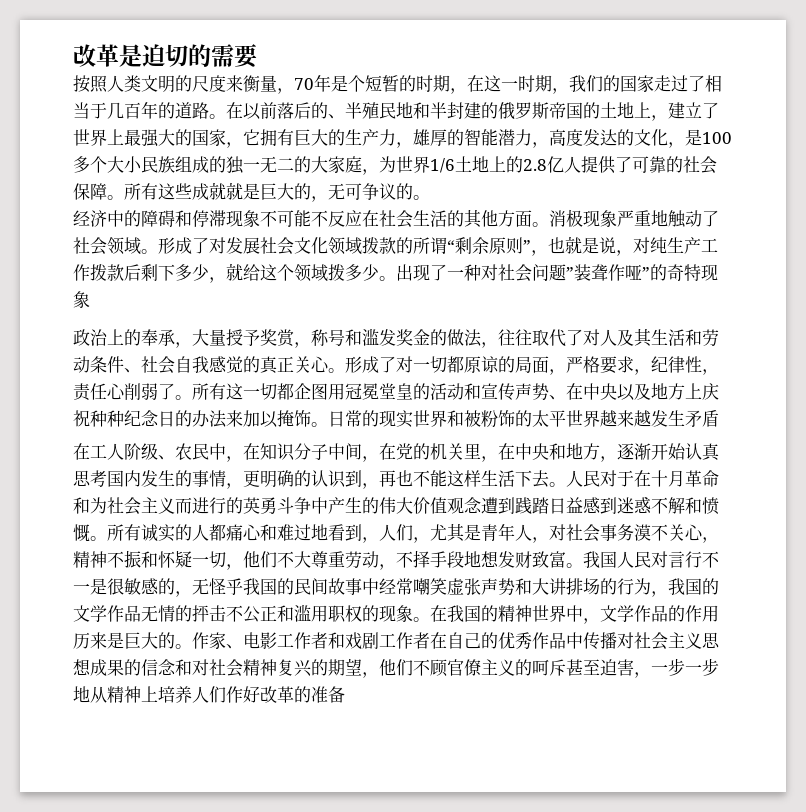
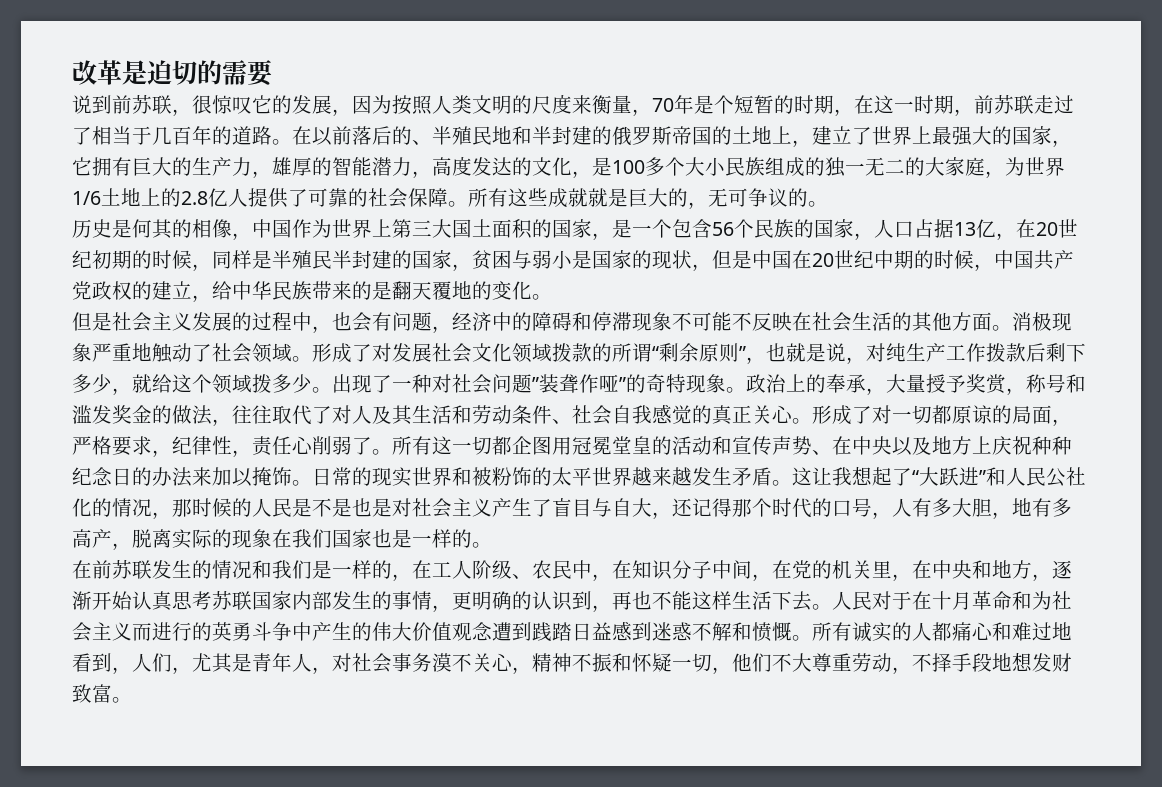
(258, 56) none -> [72,94,392,116] 说到前苏联，很惊叹它的发展，因为
[569,75,654,93] 我们的国家 -> [974,94,1034,114] 前苏联
(430, 197) none -> [72,219,1078,240] [72,250,1074,271] [72,281,552,302] [72,312,452,333] 历史是何其的相像，中国作为世界上第三大国土面积的国家，是一个包含56个民族的国家，人口占据13亿，在20世纪初期的时候，同样是半殖民半封建的国家，贫困与弱小是国家的现状，但是中国在20世纪中期的时候，中国共产党政权的建立，给中华民族带来的是翻天覆地的变化。 // 但是社会主义发展的过程中，也会有问题，
[345,210,362,227] 应 -> [772,312,792,331] 映
(90, 299) // -> [726,387,746,393] 。
(719, 418) // -> [772,466,1086,487] [72,498,1072,519] [72,529,492,550] [72,559,412,581] 。这让我想起了“大跃进”和人民公社化的情况，那时候的人民是不是也是对社会主义产生了盲目与自大，还记得那个时代的口号，人有多大胆，地有多高产，脱离实际的现象在我们国家也是一样的。 // 在前苏联发生的情况和我们是一样的，
[107,470,141,487] 国内 -> [212,590,332,610] 苏联国家内部
[583,551,719,568] [73,578,719,597] [73,604,719,624] [73,632,720,650] [73,658,719,678] [73,686,345,703] 我国人民对言行不一是很敏感的，无怪乎我国的民间故事中经常嘲笑虚张声势和大讲排场的行为，我国的文学作品无情的抨击不公正和滥用职权的现象。在我国的精神世界中，文学作品的作用历来是巨大的。作家、电影工作者和戏剧工作者在自己的优秀作品中传播对社会主义思想成果的信念和对社会精神复兴的期望，他们不顾官僚主义的呵斥甚至迫害，一步一步地从精神上培养人们作好改革的准备 -> (132, 700) none

